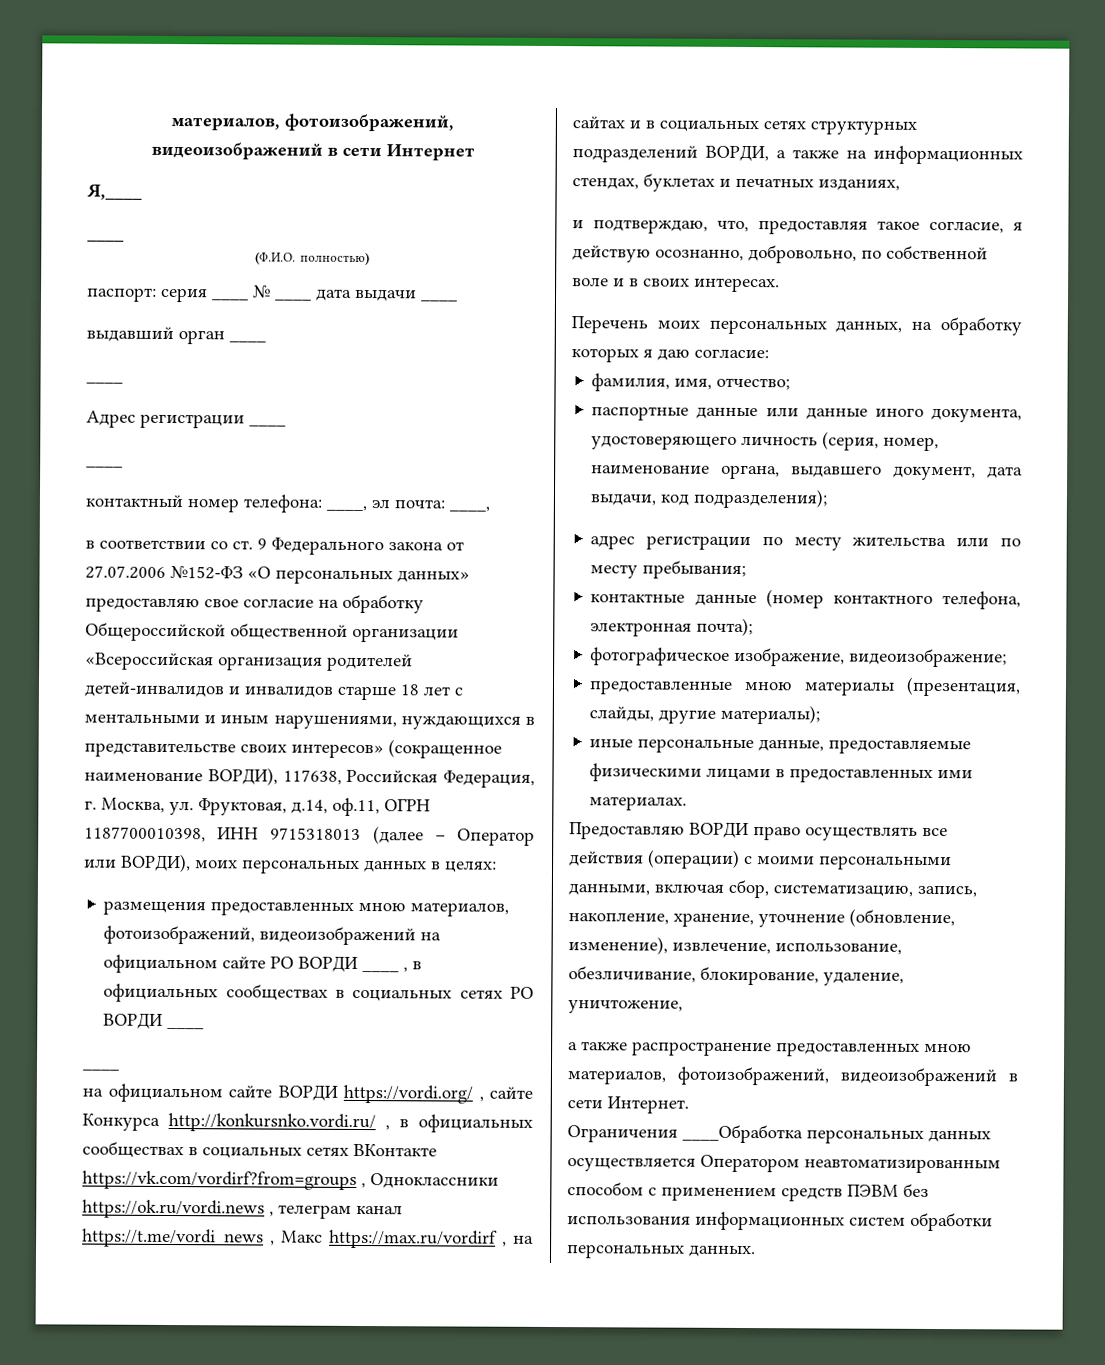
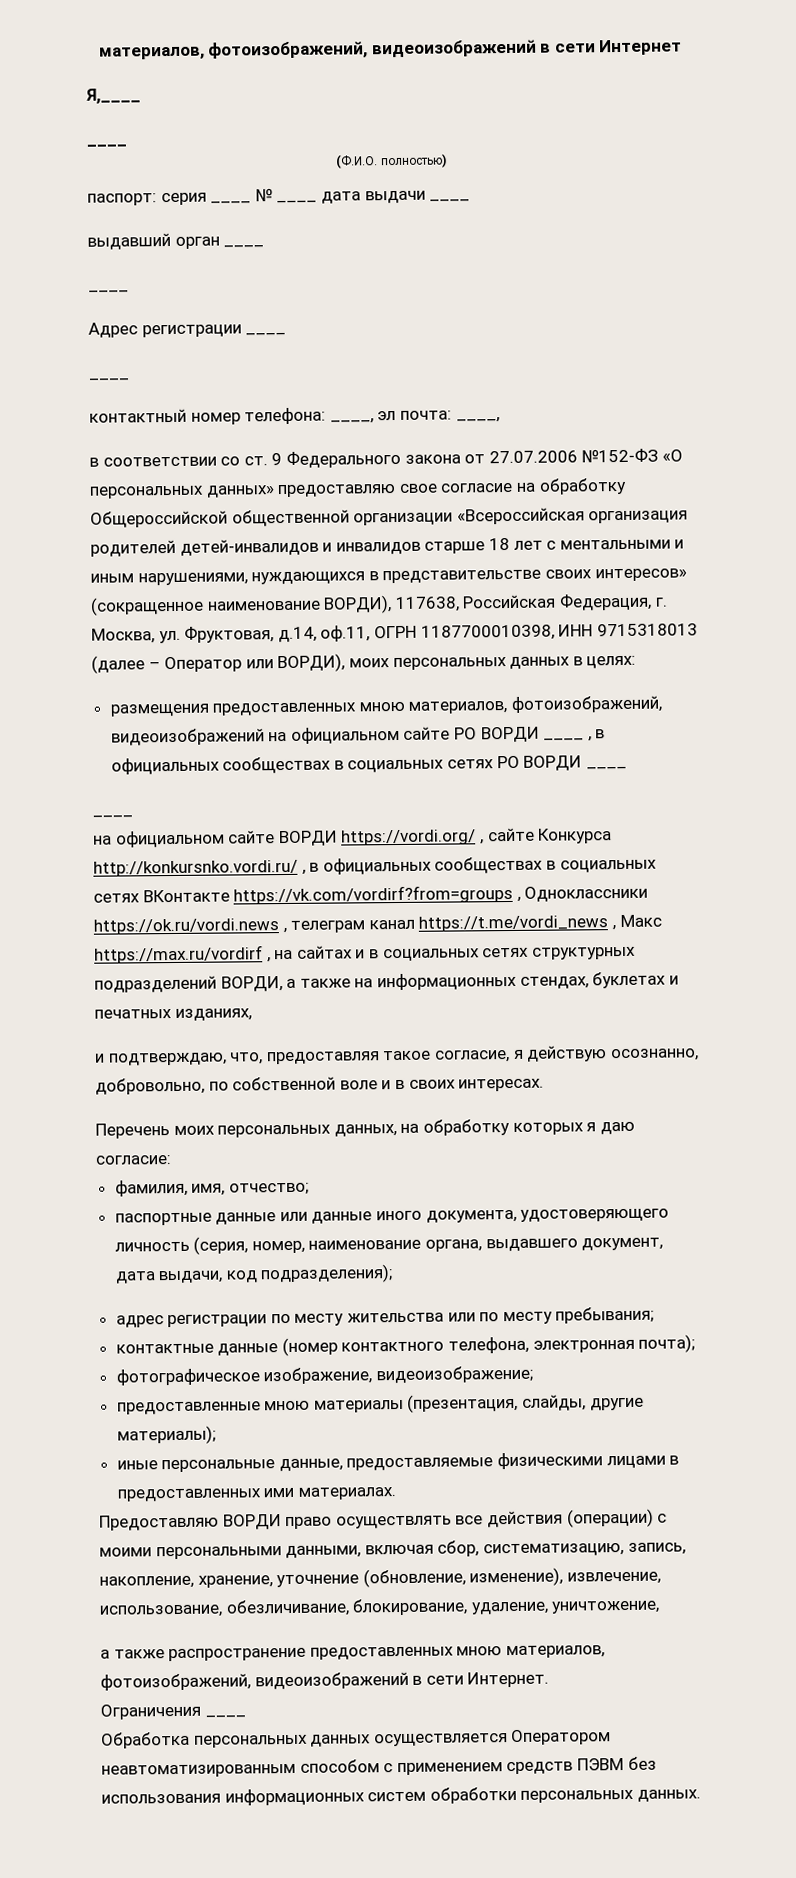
[682,1124,803,1144] ____Обработка -> [204,1714,246,1718] [101,1731,190,1749] ____ // Обработка

